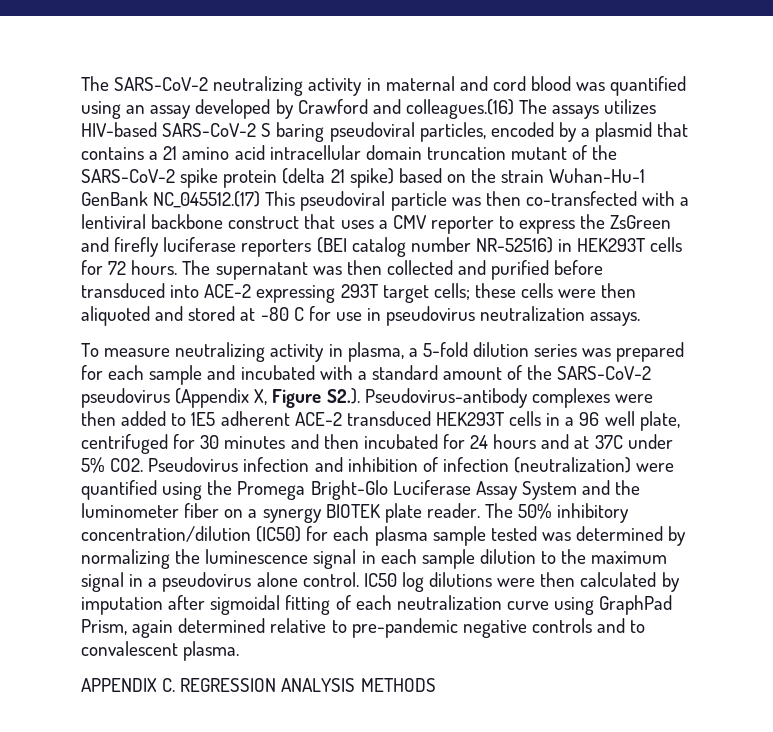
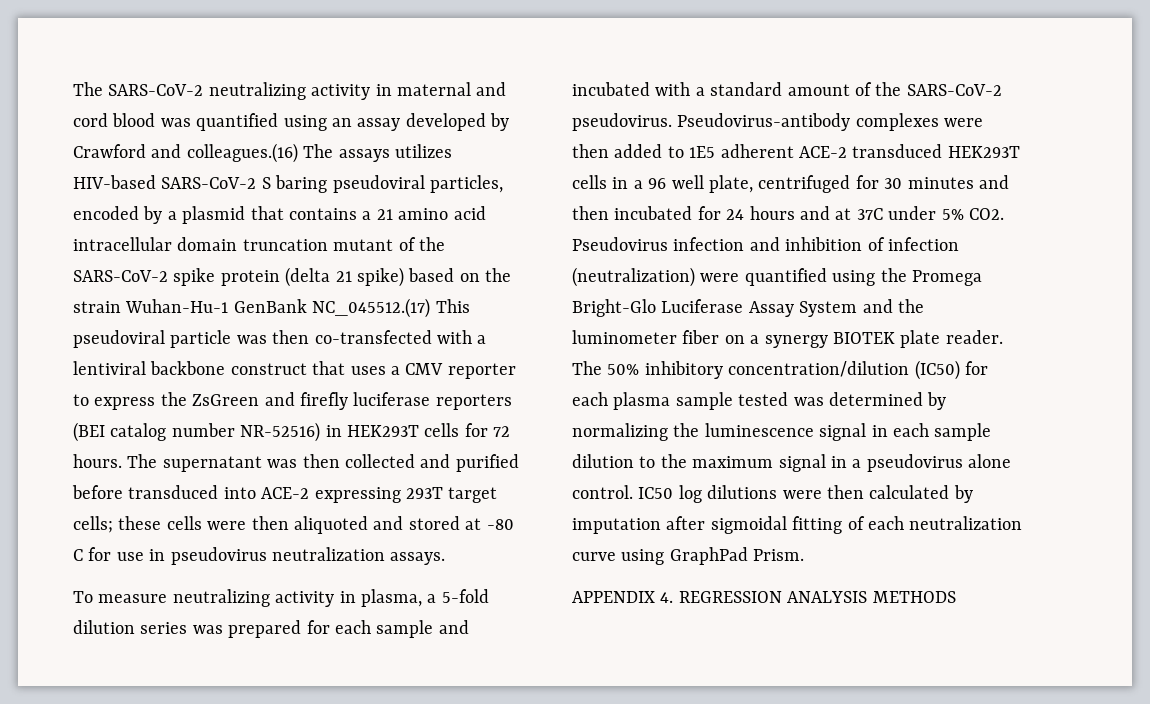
[81,388,360,408] pseudovirus (Appendix X, Figure S2.). -> [572,113,672,131] pseudovirus.
[81,618,646,638] [81,641,240,661] Prism, again determined relative to pre-pandemic negative controls and to convalescent plasma. -> [753,549,805,561] Prism.
[162,678,176,692] C. -> [660,592,674,603] 4.

